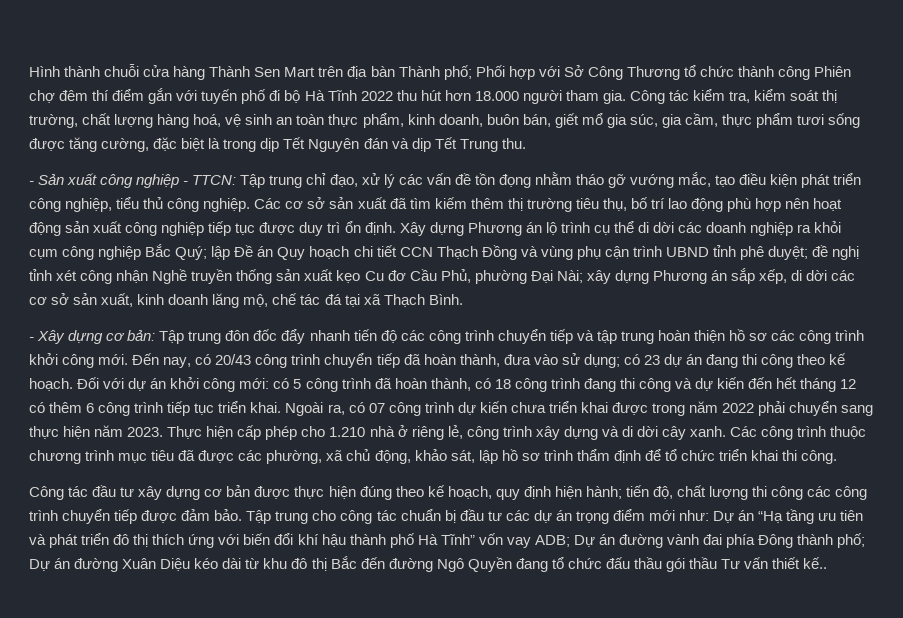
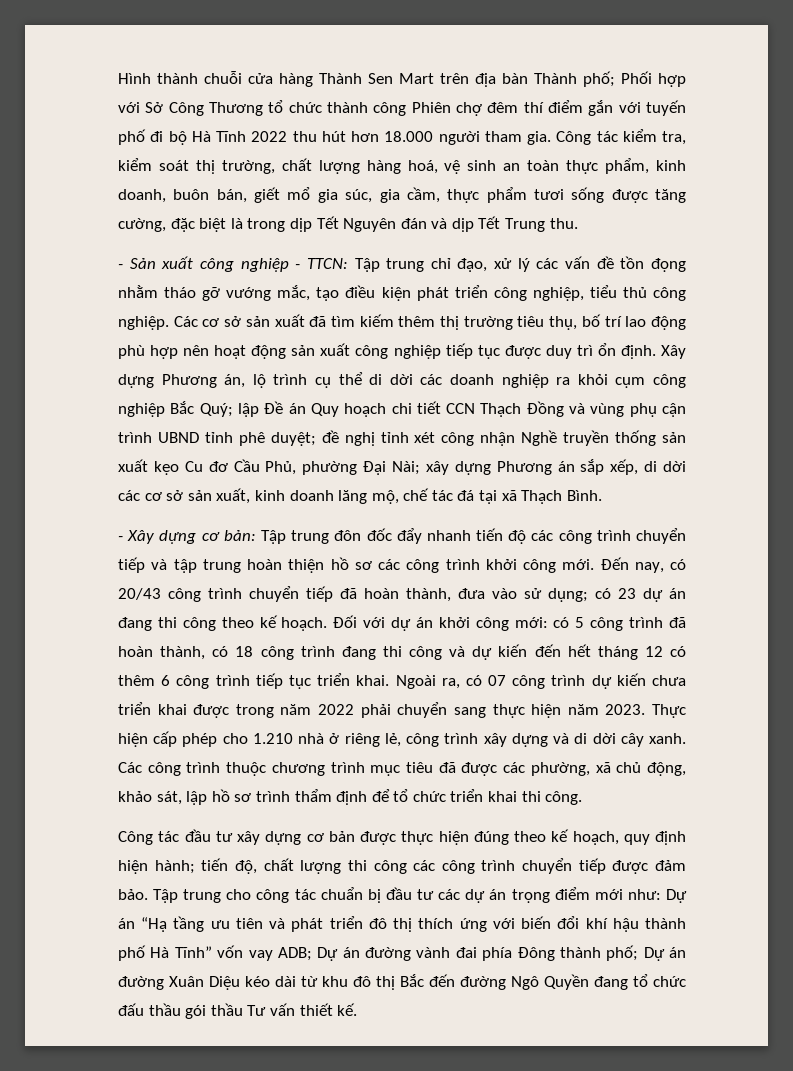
[525,222,542,233] án -> [224,374,246,388] án,
[803,557,828,569] kế.. -> [337,1003,358,1016] kế.

